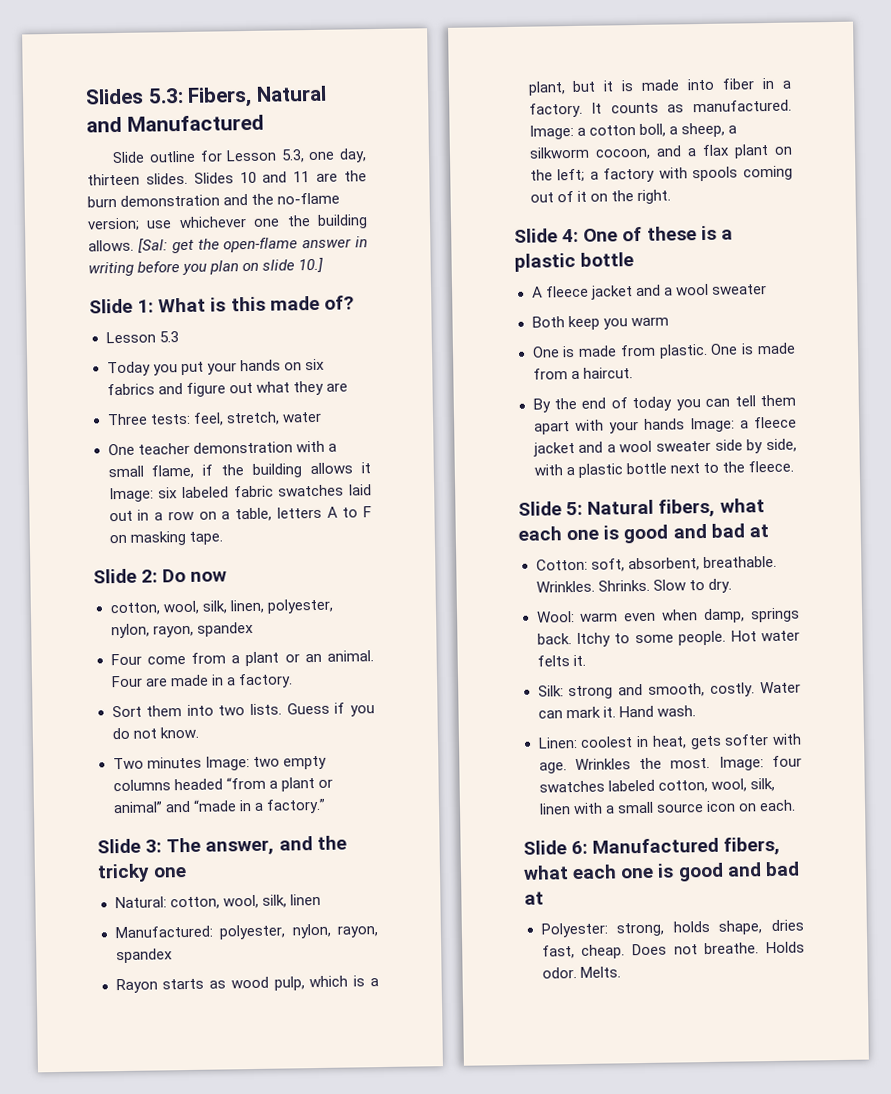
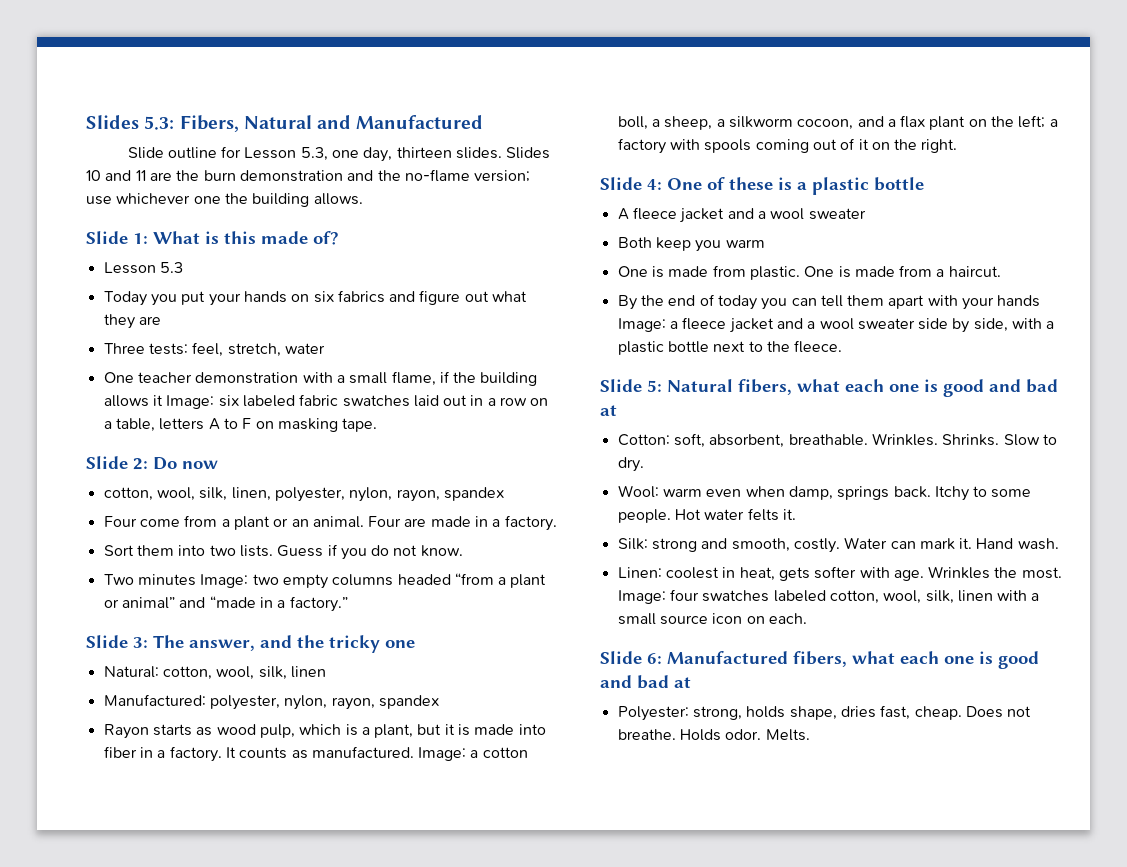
[137,236,368,254] [88,257,324,277] [Sal: get the open-flame answer in writing before you plan on slide 10.] -> (363, 199) none

